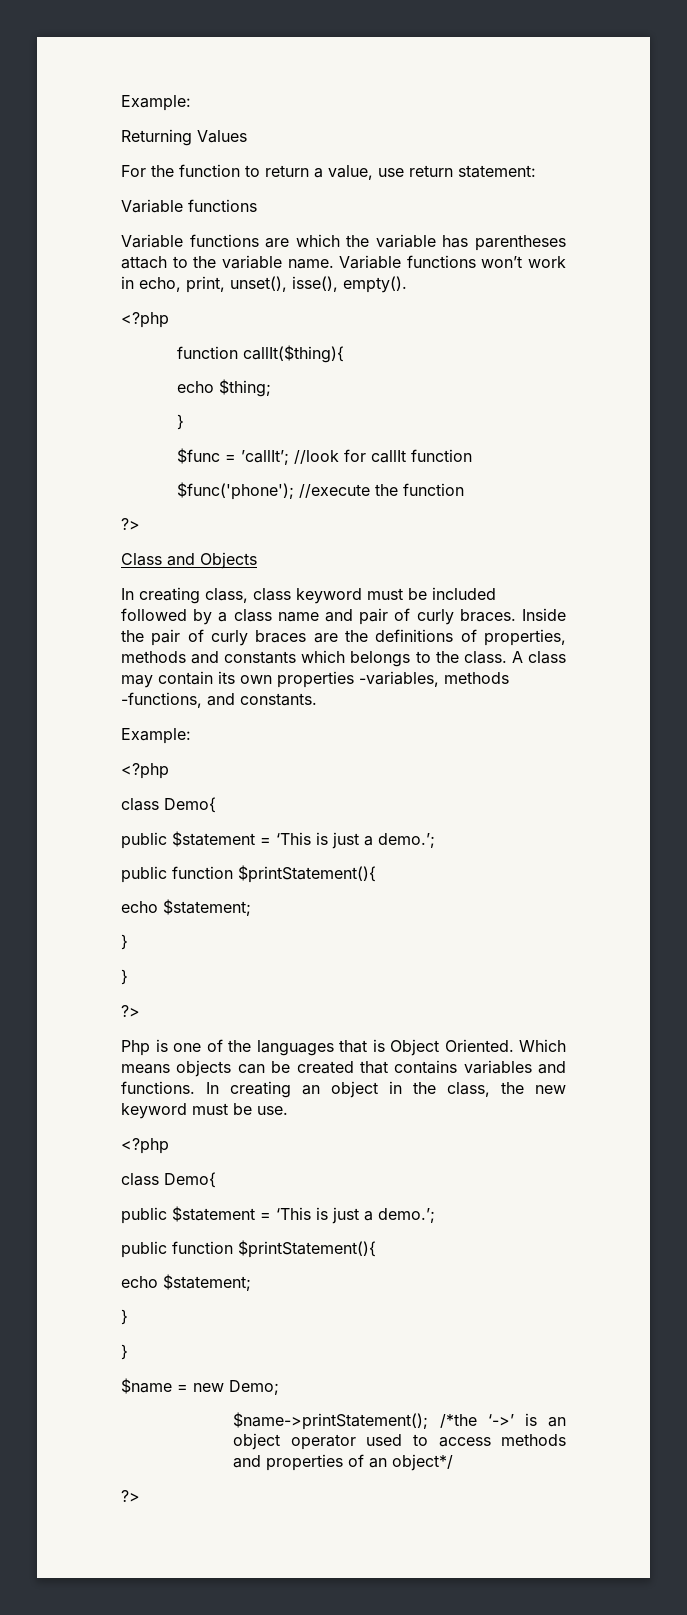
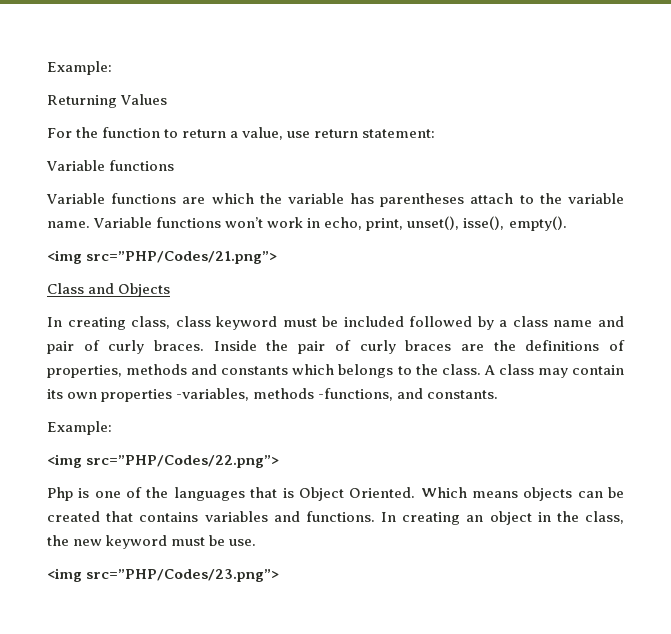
[121,312,169,328] [177,345,345,363] [177,379,272,397] [177,414,185,430] [177,448,473,465] [177,482,465,500] [121,518,140,530] <?php // function callIt($thing){ // echo $thing; // } // $func = ’callIt’; //look for callIt function // $func('phone'); //execute the function // ?> -> [47,250,278,264] <img src=”PHP/Codes/21.png”>
[121,763,169,779] [121,797,216,813] [121,831,435,849] [121,865,376,883] [121,899,251,916] [121,934,128,950] [121,969,128,985] [121,1005,140,1017] <?php // class Demo{ // public $statement = ‘This is just a demo.’; // public function $printStatement(){ // echo $statement; // } // } // ?> -> [47,454,280,468] <img src=”PHP/Codes/22.png”>
[121,1138,169,1154] [121,1172,216,1188] [121,1206,435,1224] [121,1240,376,1258] [121,1274,251,1291] [121,1309,128,1325] [121,1344,128,1360] [121,1378,279,1395] [233,1412,566,1430] [233,1433,566,1450] [233,1454,454,1471] [121,1490,140,1502] <?php // class Demo{ // public $statement = ‘This is just a demo.’; // public function $printStatement(){ // echo $statement; // } // } // $name = new Demo; // $name->printStatement(); /*the ‘->’ is an object operator used to access methods and properties of an object*/ // ?> -> [47,568,280,582] <img src=”PHP/Codes/23.png”>

